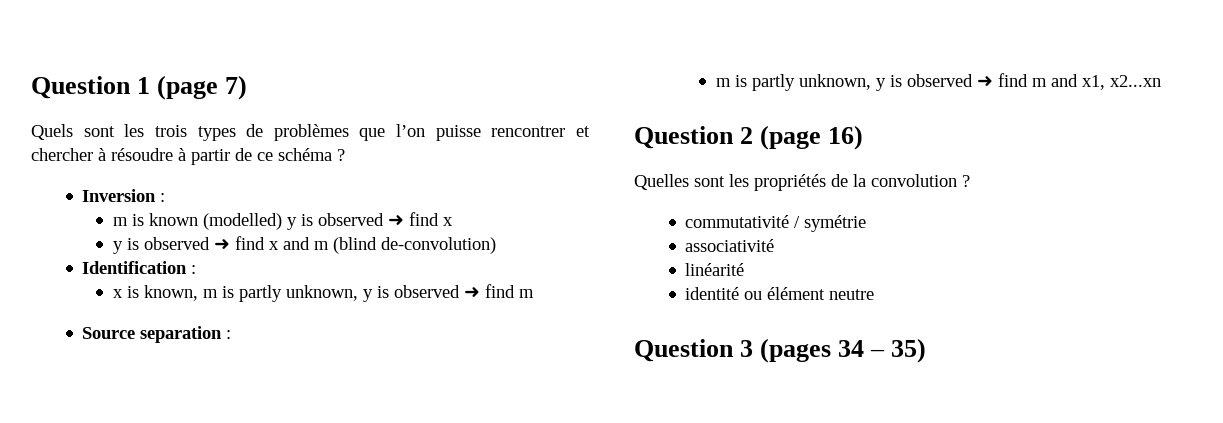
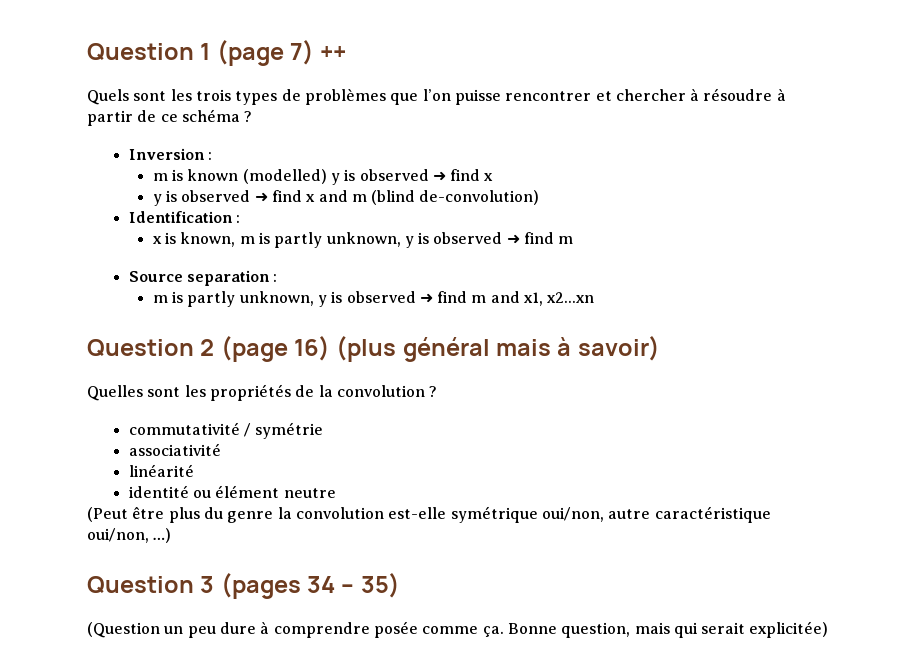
(248, 87) none -> [320,46,347,60] ++
(864, 137) none -> [336,336,660,362] (plus général mais à savoir)
(875, 294) none -> [87,506,771,523] [87,528,172,543] // (Peut être plus du genre la convolution est-elle symétrique oui/non, autre caractéristique oui/non, …)
(927, 350) none -> [87,621,829,638] // (Question un peu dure à comprendre posée comme ça. Bonne question, mais qui serait explicitée)

